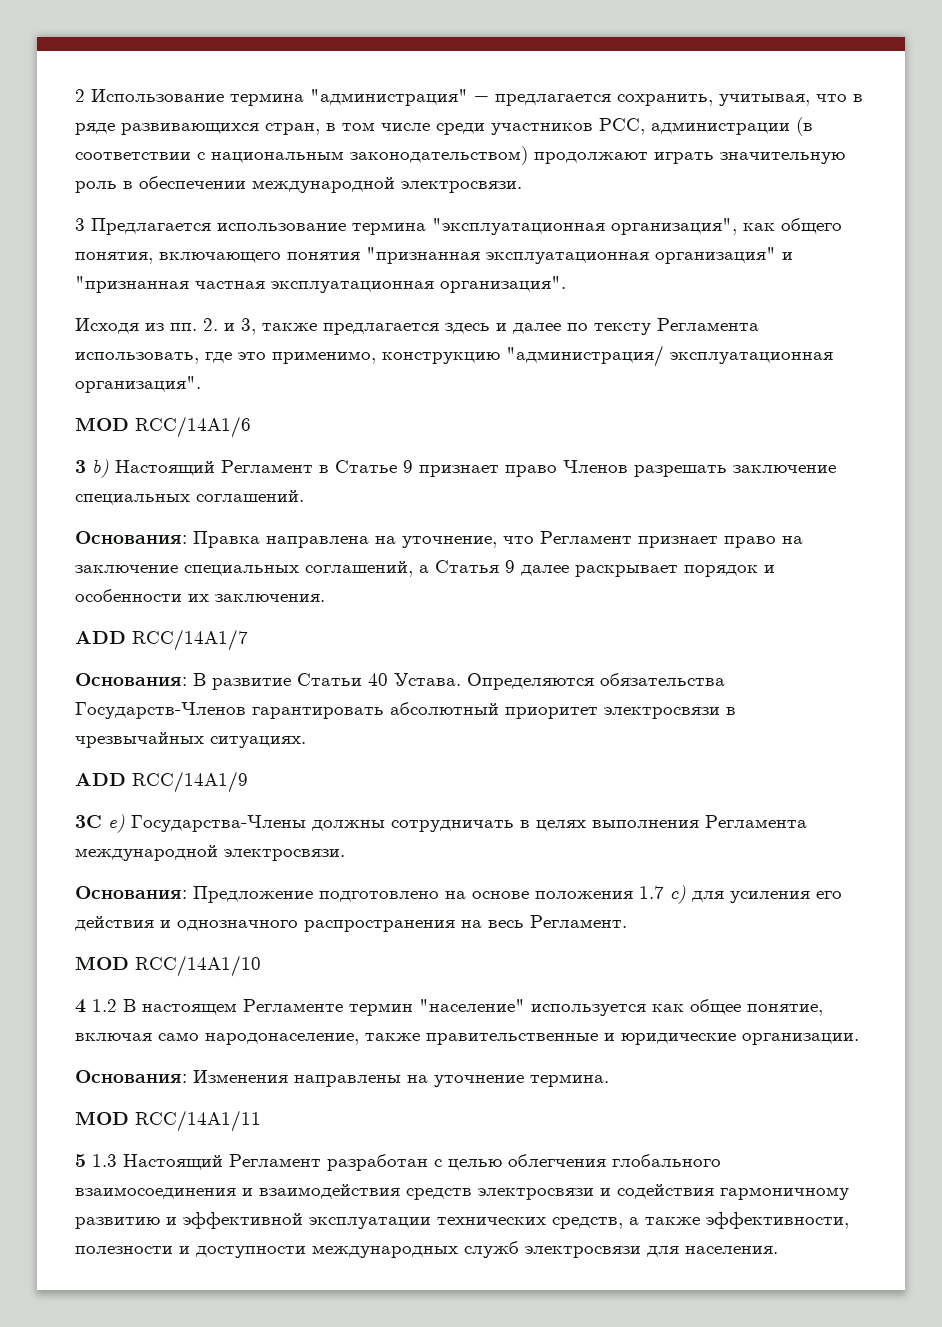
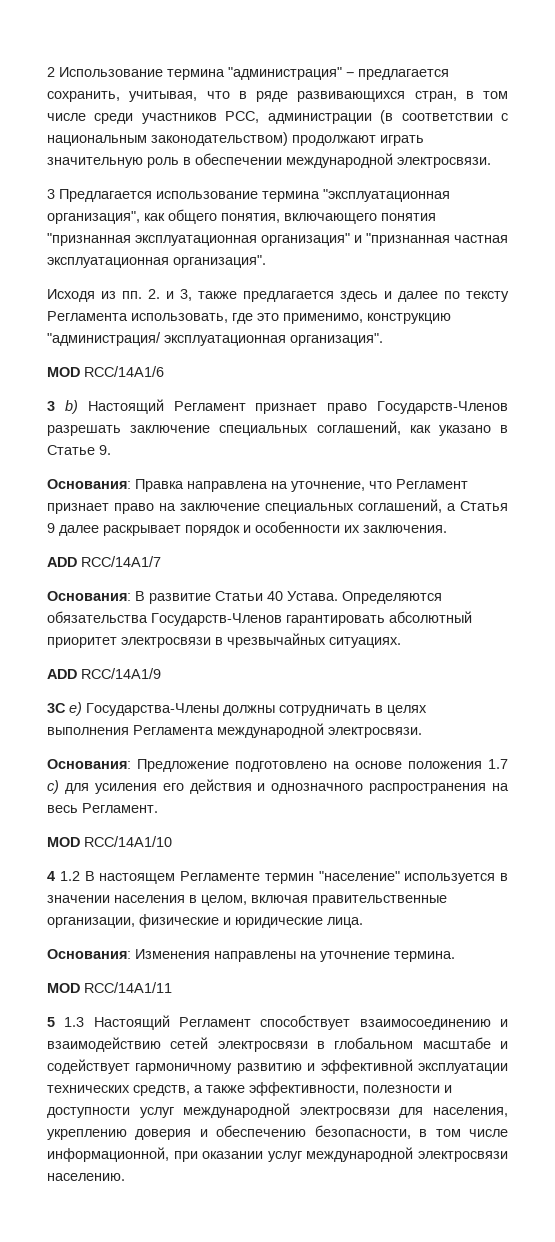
[319,460,628,477] в Статье 9 признает право Членов -> [255,401,508,414] признает право Государств-Членов
[196,490,304,502] соглашений. -> [316,421,509,436] [47,445,111,455] соглашений, как указано в Статье 9.
[652,999,823,1016] [75,1032,598,1045] как общее понятие, включая само народонаселение, также правительственные -> [500,873,508,881] [47,895,447,906] [47,914,219,928] в значении населения в целом, включая правительственные организации, физические
[742,1033,859,1045] организации. -> [327,917,363,928] лица.
[327,1154,721,1171] [75,1184,714,1200] разработан с целью облегчения глобального взаимосоединения и взаимодействия средств электросвязи и содействия -> [260,1015,508,1030] [47,1037,508,1052] [47,1059,130,1074] способствует взаимосоединению и взаимодействию сетей электросвязи в глобальном масштабе и содействует
[312,1241,778,1258] международных служб электросвязи для населения. -> [139,1103,508,1118] [47,1125,509,1140] [47,1147,508,1162] [47,1173,125,1181] услуг международной электросвязи для населения, укреплению доверия и обеспечению безопасности, в том числе информационной, при оказании услуг международной электросвязи населению.

